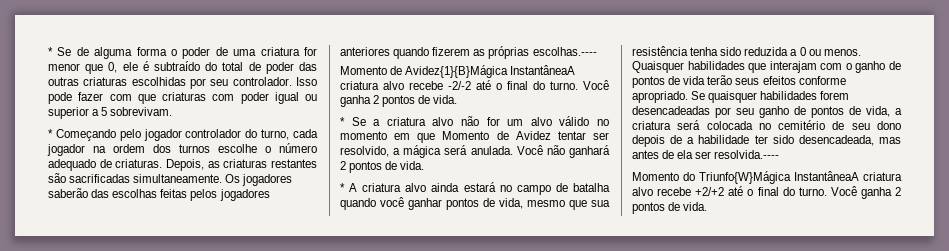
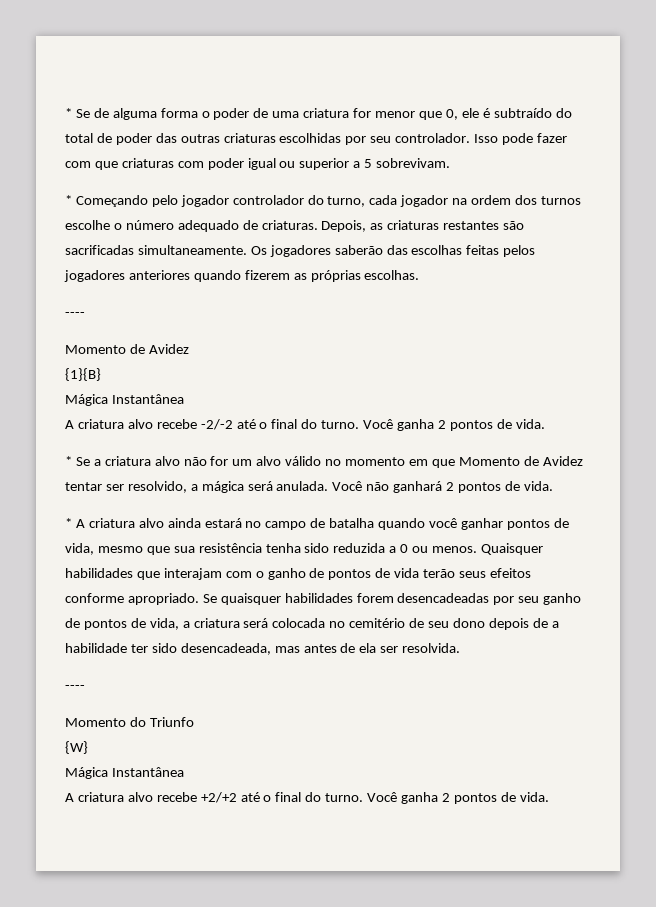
[532,47,597,56] [340,65,576,78] escolhas.---- // Momento de Avidez{1}{B}Mágica InstantâneaA -> [364,270,420,280] [65,312,85,317] [65,344,189,354] [65,368,101,381] [65,394,184,406] [65,420,74,429] escolhas. // ---- // Momento de Avidez // {1}{B} // Mágica Instantânea // A
[714,150,780,159] resolvida.---- -> [402,643,461,653] [65,685,85,690] resolvida. // ----
[699,171,859,184] Triunfo{W}Mágica InstantâneaA -> [149,717,194,727] [65,741,88,754] [65,767,184,779] [65,793,74,802] Triunfo // {W} // Mágica Instantânea // A

